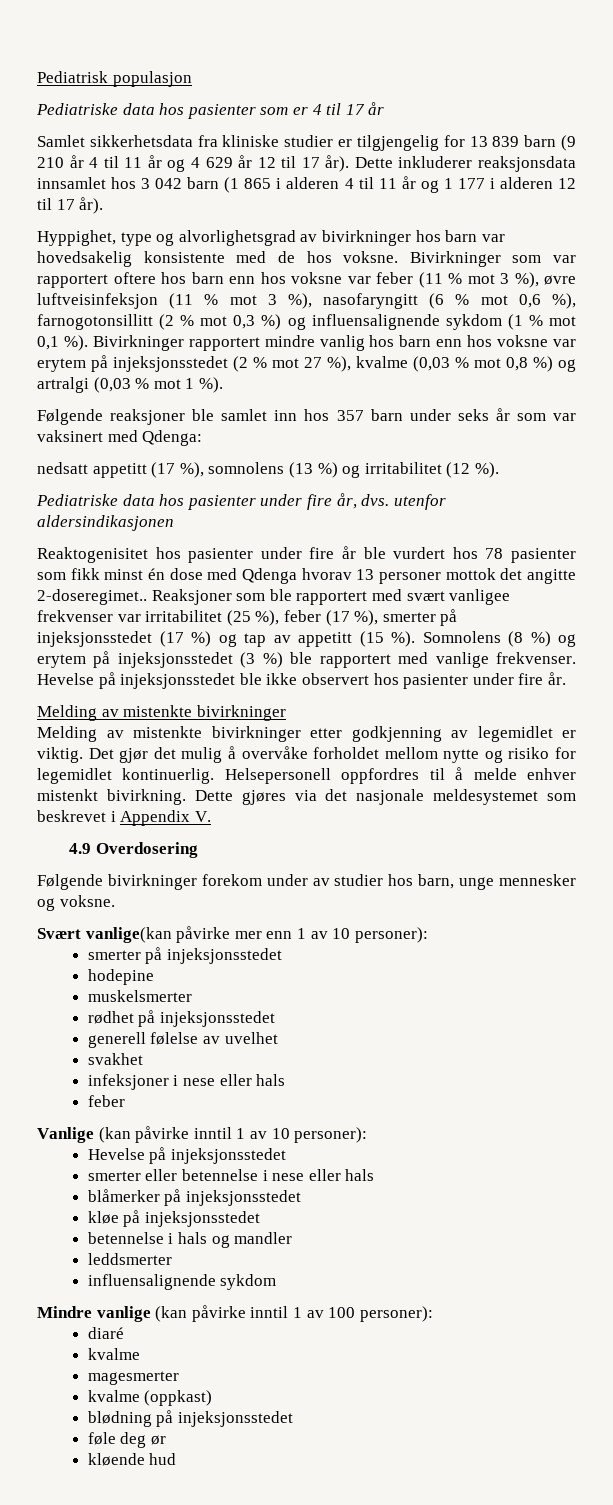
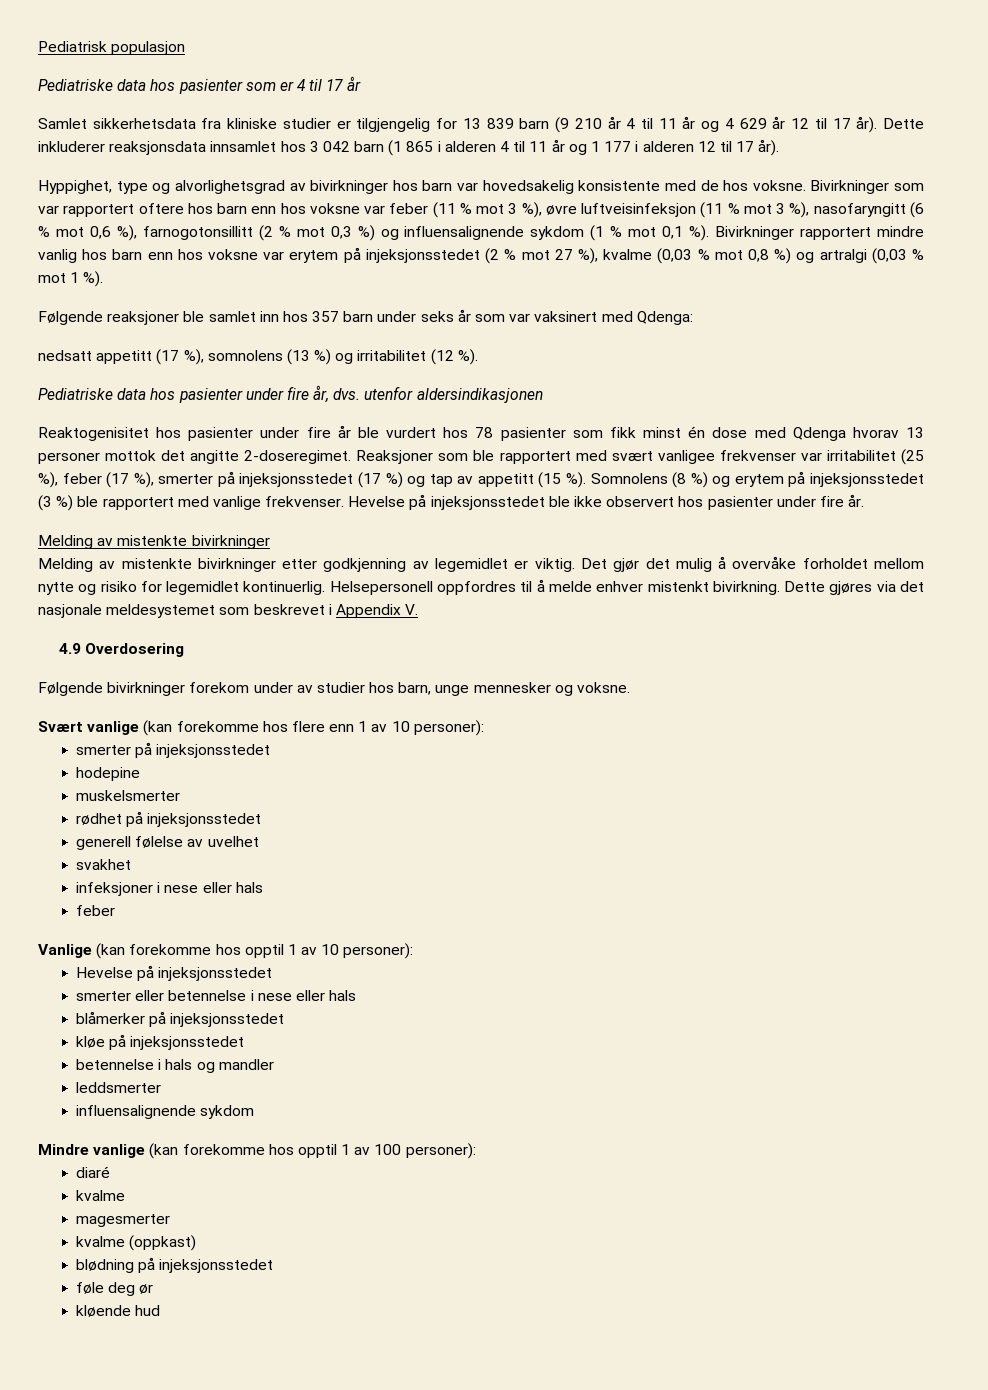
[37,589,147,605] 2-doseregimet.. -> [244,450,352,464] 2-doseregimet.
[85,926,262,943] vanlige(kan påvirke mer -> [87,720,325,736] vanlige (kan forekomme hos flere
[135,1126,232,1143] påvirke inntil -> [129,944,284,958] forekomme hos opptil
[191,1305,289,1322] påvirke inntil -> [182,1144,337,1158] forekomme hos opptil

